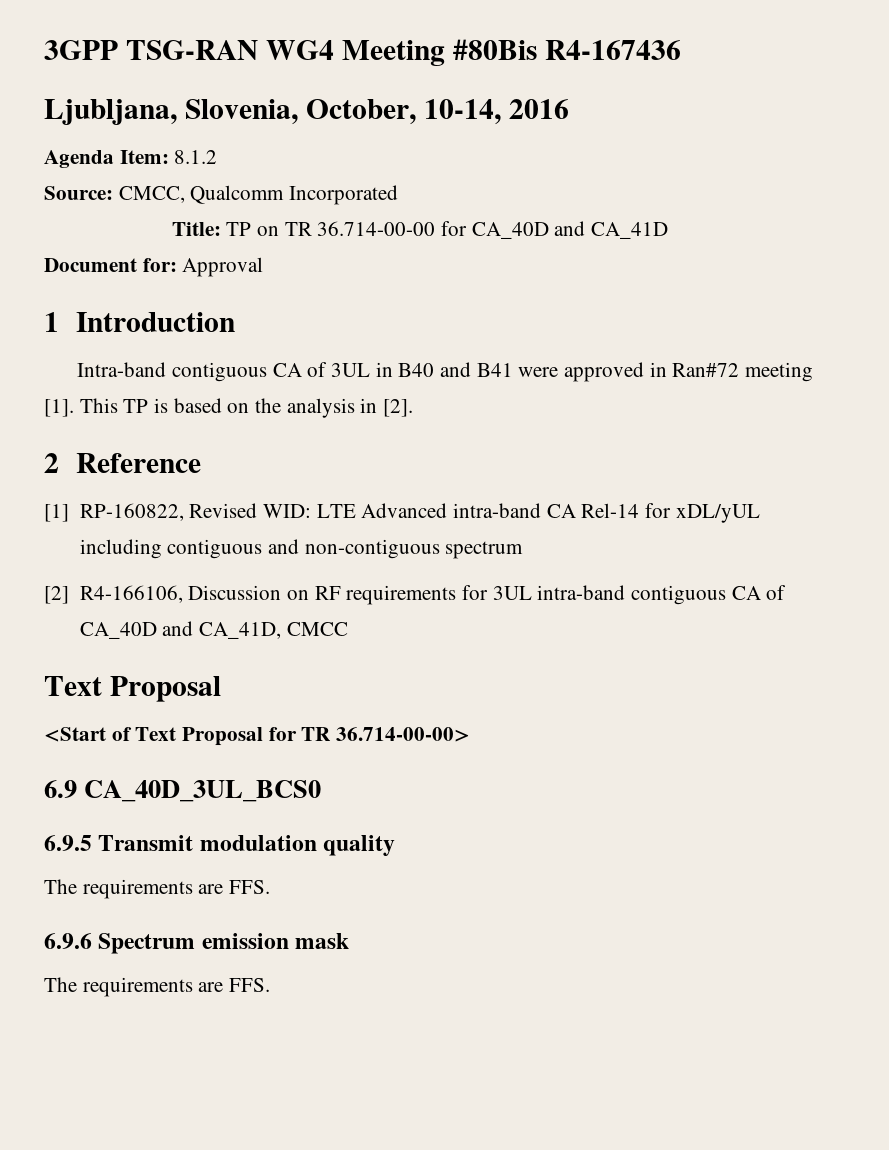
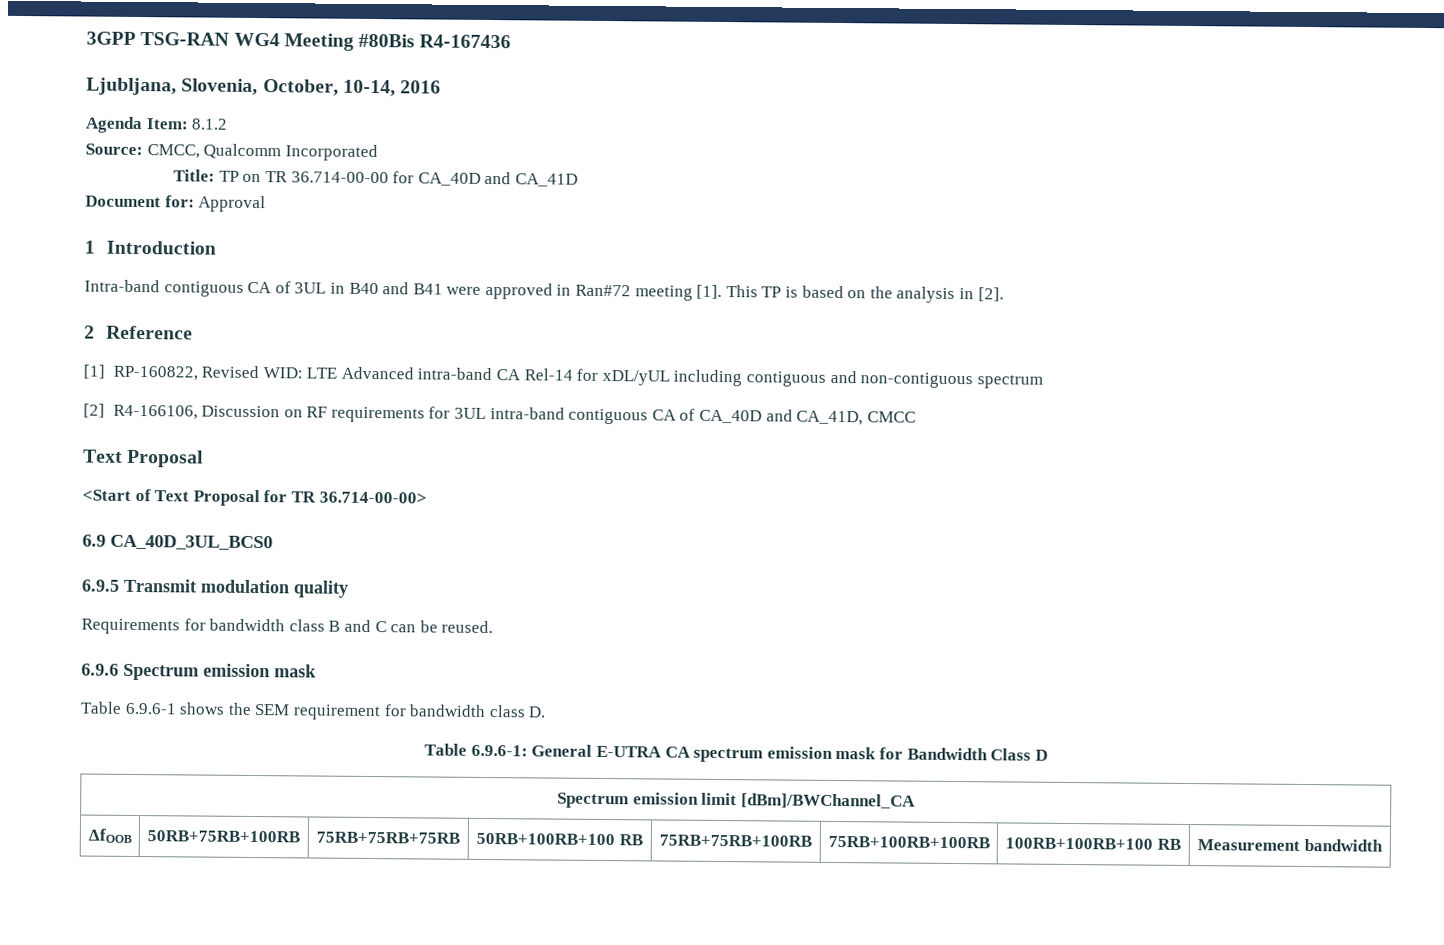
[44,879,271,899] [44,933,350,954] [44,977,271,997] The requirements are FFS. // 6.9.6 Spectrum emission mask // The requirements are FFS. -> [81,618,494,635] [81,663,316,681] [80,701,546,721] [424,743,1048,763] [557,792,916,809] [87,828,132,843] [147,830,300,843] [316,831,460,844] [476,832,643,846] [659,834,812,847] [827,835,990,849] [1005,837,1181,850] [1197,838,1383,852] Requirements for bandwidth class B and C can be reused. // 6.9.6 Spectrum emission mask // Table 6.9.6-1 shows the SEM requirement for bandwidth class D. // Table 6.9.6-1: General E-UTRA CA spectrum emission mask for Bandwidth Class D // Spectrum emission limit [dBm]/BWChannel_CA // ΔfOOB | 50RB+75RB+100RB | 75RB+75RB+75RB | 50RB+100RB+100 RB | 75RB+75RB+100RB | 75RB+100RB+100RB | 100RB+100RB+100 RB | Measurement bandwidth

